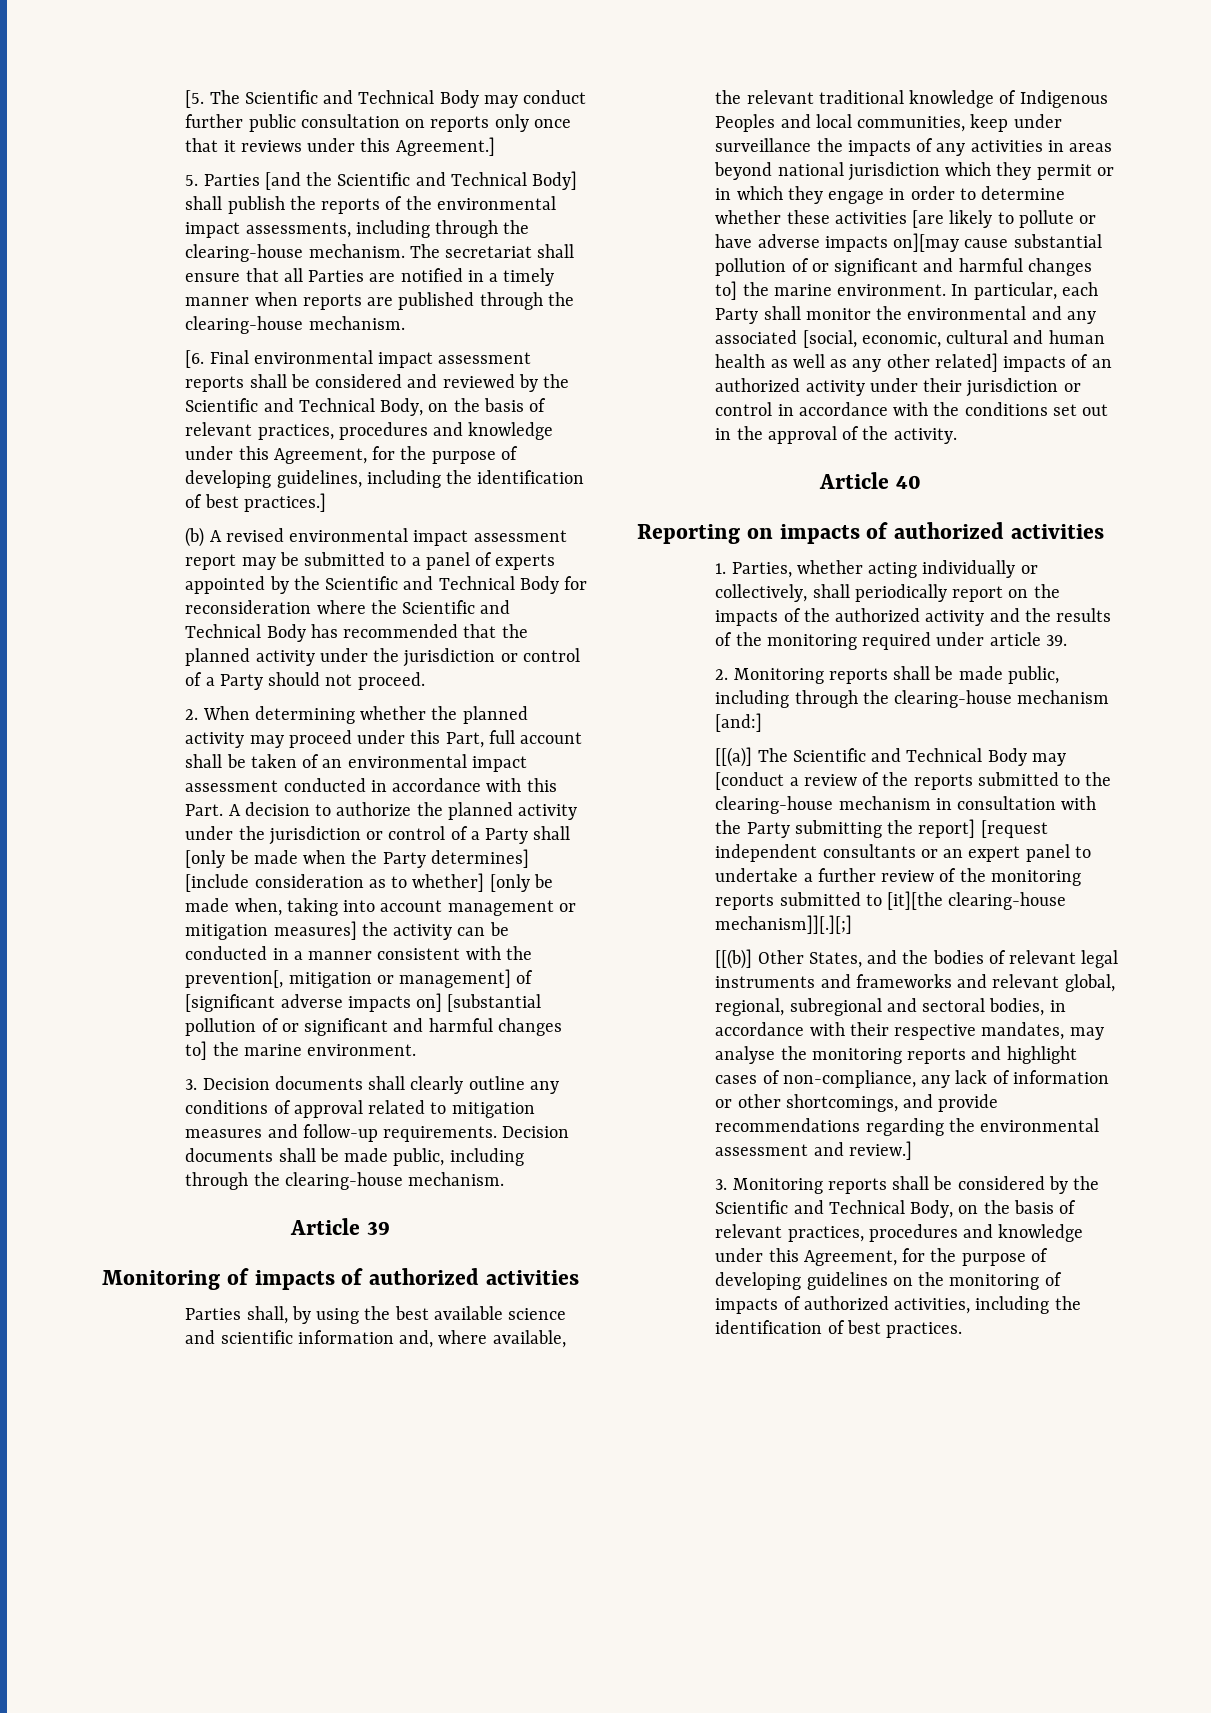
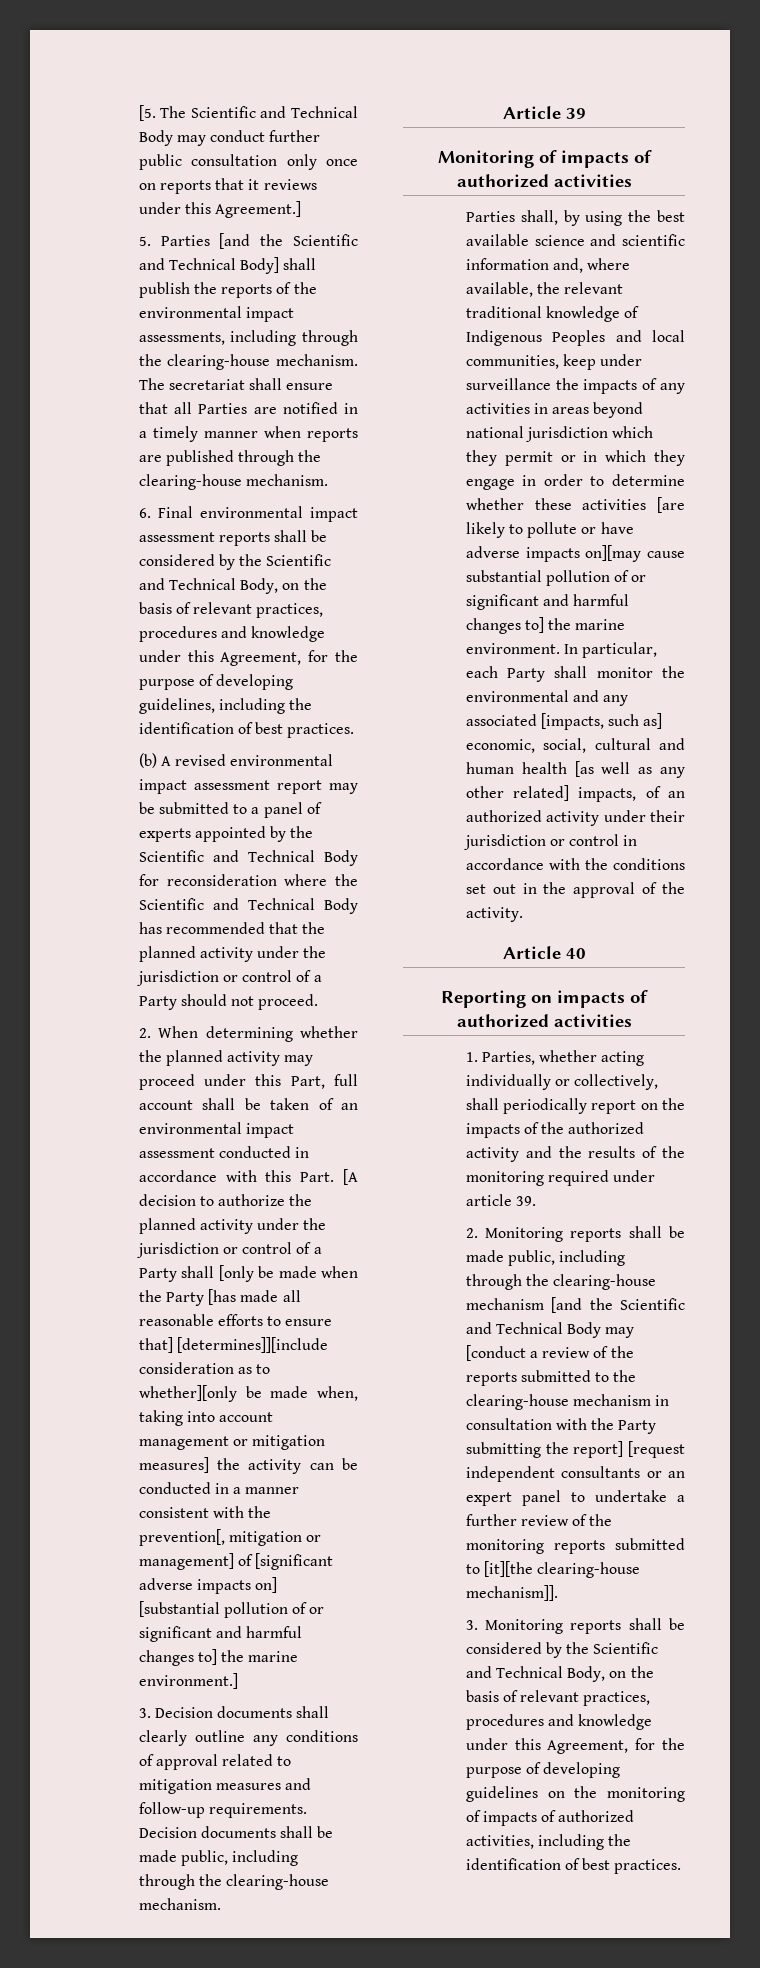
[405,114,571,132] on reports only once -> [286,154,358,170] [138,180,212,194] only once on reports
[185,350,205,368] [6. -> [138,508,151,518] 6.
[407,374,515,388] and reviewed -> (215, 560) none
[243,493,326,512] practices.] -> [287,723,355,738] practices.
[228,804,241,816] A -> [343,1169,359,1185] [A
[430,849,529,868] [185,874,250,892] determines] [include -> [208,1289,301,1305] [138,1314,333,1326] [138,1337,329,1353] [has made all reasonable efforts to ensure that] [determines]][include
[412,873,530,892] whether] [only -> [138,1385,237,1402] whether][only
[307,1044,417,1056] environment. -> [138,1673,238,1689] environment.]
[802,330,941,348] [social, economic, -> [541,713,663,730] [465,738,587,753] [impacts, such as] economic, social,
[770,359,788,368] as -> [574,761,594,777] [as
[1003,356,1067,372] impacts -> [578,787,637,802] impacts,
[715,713,763,732] [715,747,788,767] [and:] // [[(a)] The -> [551,1297,613,1313] [and the
[715,915,853,934] [715,949,1119,969] [715,974,1115,992] [715,998,1066,1016] [715,1022,1104,1040] [715,1046,1077,1064] [715,1070,1109,1088] [715,1094,999,1112] [715,1118,1100,1136] [715,1141,912,1160] mechanism]][.][;] // [[(b)] Other States, and the bodies of relevant legal instruments and frameworks and relevant global, regional, subregional and sectoral bodies, in accordance with their respective mandates, may analyse the monitoring reports and highlight cases of non-compliance, any lack of information or other shortcomings, and provide recommendations regarding the environmental assessment and review.] -> [465,1585,558,1601] mechanism]].

